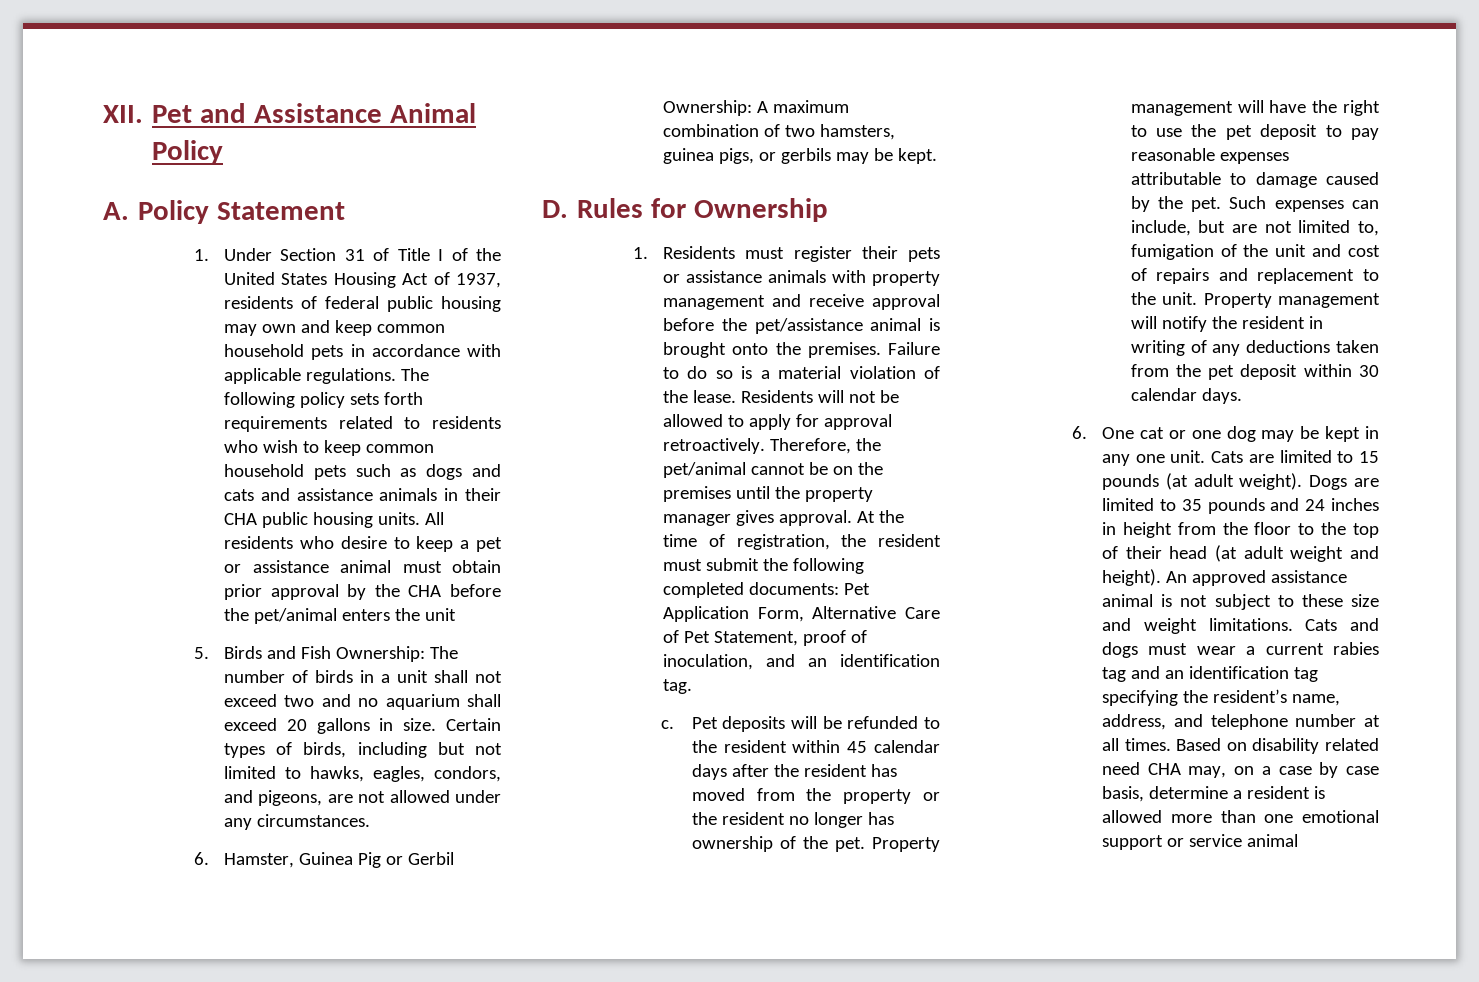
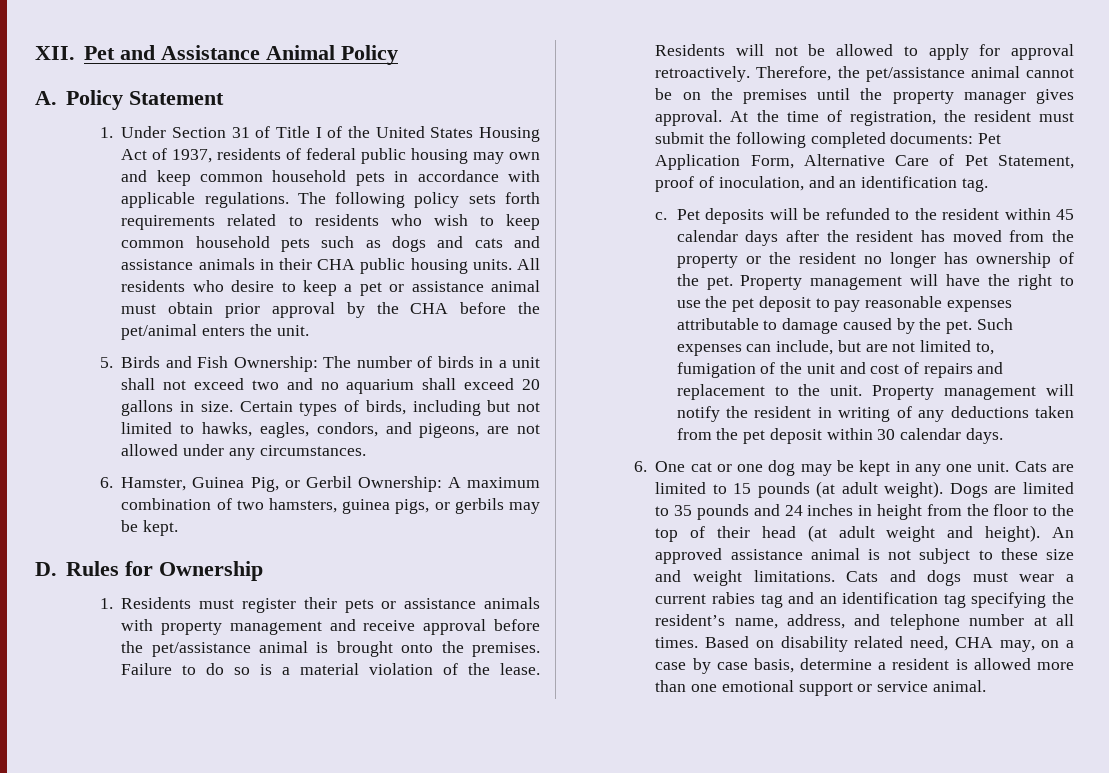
[425,608,457,621] unit -> [276,325,309,336] unit.
[358,852,382,868] Pig -> [250,477,279,492] Pig,
[663,462,747,478] pet/animal -> [865,66,1020,82] pet/assistance animal
[1102,762,1141,775] need -> [910,636,949,651] need,
[1247,834,1299,847] animal -> [932,680,986,692] animal.

